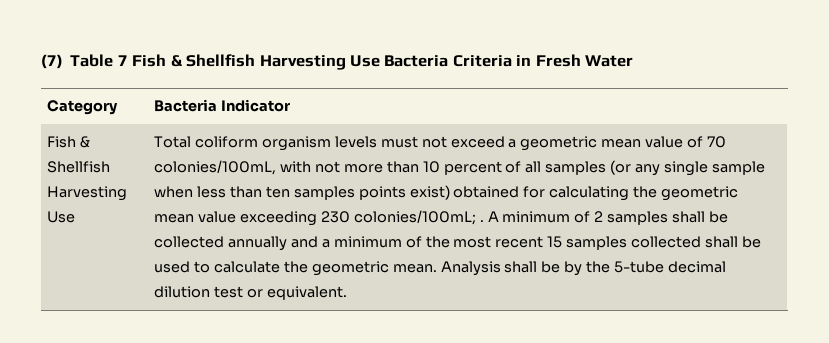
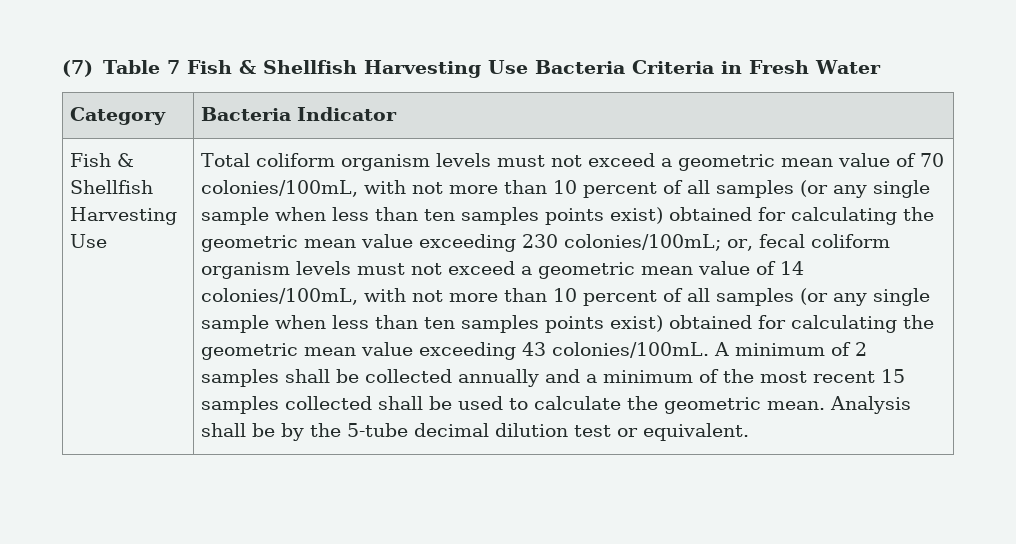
[479,220,484,222] . -> [726,234,890,251] [200,261,804,279] [200,288,930,306] [200,315,934,333] [200,342,709,360] or, fecal coliform organism levels must not exceed a geometric mean value of 14 colonies/100mL, with not more than 10 percent of all samples (or any single sample when less than ten samples points exist) obtained for calculating the geometric mean value exceeding 43 colonies/100mL.

